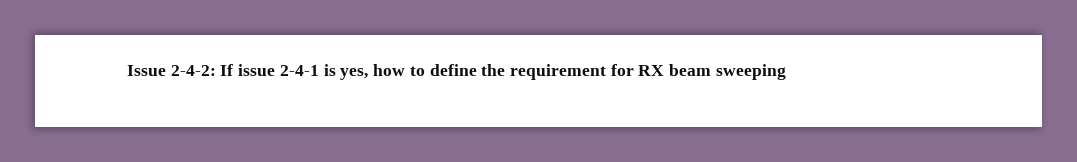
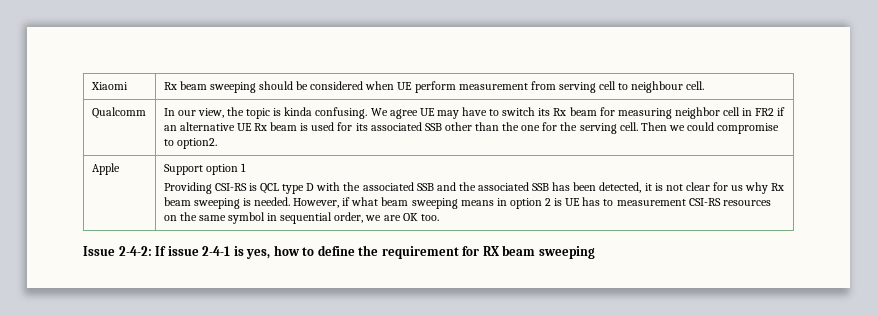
(127, 70) none -> [90,82,128,90] [163,81,705,93] [91,107,146,119] [163,107,786,119] [163,122,780,134] [163,138,217,149] [91,163,120,175] [163,163,246,175] [163,182,785,194] [163,197,771,209] [163,212,439,224] Xiaomi | Rx beam sweeping should be considered when UE perform measurement from serving cell to neighbour cell. // Qualcomm | In our view, the topic is kinda confusing. We agree UE may have to switch its Rx beam for measuring neighbor cell in FR2 if an alternative UE Rx beam is used for its associated SSB other than the one for the serving cell. Then we could compromise to option2. // Apple | Support option 1 // Providing CSI-RS is QCL type D with the associated SSB and the associated SSB has been detected, it is not clear for us why Rx beam sweeping is needed. However, if what beam sweeping means in option 2 is UE has to measurement CSI-RS resources on the same symbol in sequential order, we are OK too. //

